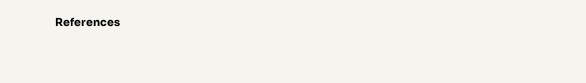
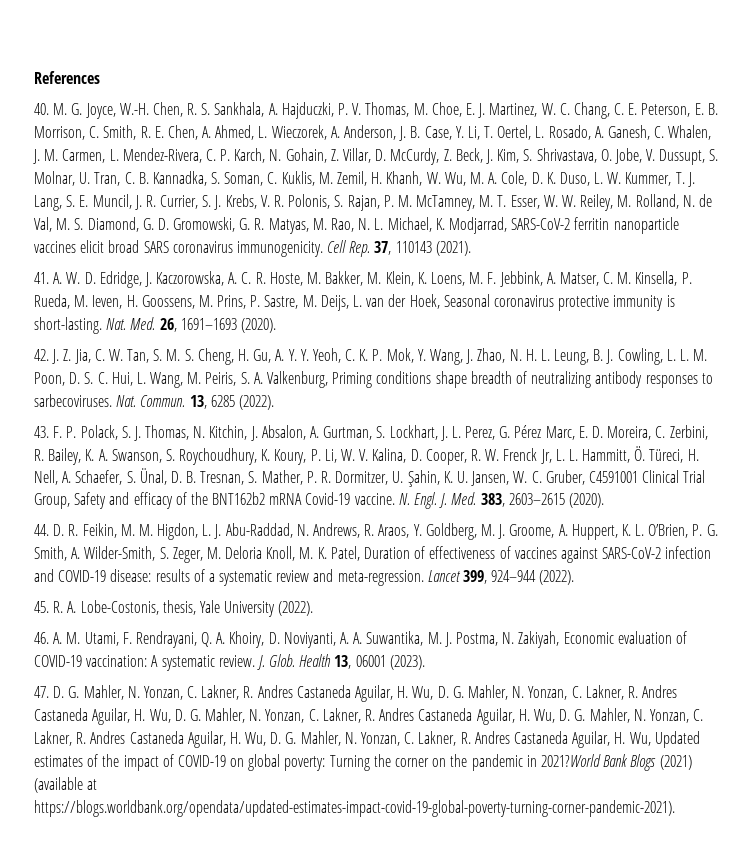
(120, 22) none -> [34,102,718,119] [34,125,712,141] [33,148,719,165] [34,171,695,187] [34,194,712,211] [34,217,679,234] [34,240,471,257] [34,271,692,288] [34,294,675,311] [34,317,276,334] [34,348,708,365] [34,371,713,388] [34,394,274,410] [34,425,708,441] [34,446,699,465] [34,468,706,487] [34,492,604,509] [34,523,718,540] [34,546,712,563] [34,569,575,586] [34,600,314,617] [34,631,687,648] [34,654,425,671] [34,685,678,702] [34,708,704,725] [34,731,700,748] [34,754,692,771] [34,777,98,793] [34,800,675,817] // 40. M. G. Joyce, W.-H. Chen, R. S. Sankhala, A. Hajduczki, P. V. Thomas, M. Choe, E. J. Martinez, W. C. Chang, C. E. Peterson, E. B. Morrison, C. Smith, R. E. Chen, A. Ahmed, L. Wieczorek, A. Anderson, J. B. Case, Y. Li, T. Oertel, L. Rosado, A. Ganesh, C. Whalen, J. M. Carmen, L. Mendez-Rivera, C. P. Karch, N. Gohain, Z. Villar, D. McCurdy, Z. Beck, J. Kim, S. Shrivastava, O. Jobe, V. Dussupt, S. Molnar, U. Tran, C. B. Kannadka, S. Soman, C. Kuklis, M. Zemil, H. Khanh, W. Wu, M. A. Cole, D. K. Duso, L. W. Kummer, T. J. Lang, S. E. Muncil, J. R. Currier, S. J. Krebs, V. R. Polonis, S. Rajan, P. M. McTamney, M. T. Esser, W. W. Reiley, M. Rolland, N. de Val, M. S. Diamond, G. D. Gromowski, G. R. Matyas, M. Rao, N. L. Michael, K. Modjarrad, SARS-CoV-2 ferritin nanoparticle vaccines elicit broad SARS coronavirus immunogenicity. Cell Rep. 37, 110143 (2021). // 41. A. W. D. Edridge, J. Kaczorowska, A. C. R. Hoste, M. Bakker, M. Klein, K. Loens, M. F. Jebbink, A. Matser, C. M. Kinsella, P. Rueda, M. Ieven, H. Goossens, M. Prins, P. Sastre, M. Deijs, L. van der Hoek, Seasonal coronavirus protective immunity is short-lasting. Nat. Med. 26, 1691–1693 (2020). // 42. J. Z. Jia, C. W. Tan, S. M. S. Cheng, H. Gu, A. Y. Y. Yeoh, C. K. P. Mok, Y. Wang, J. Zhao, N. H. L. Leung, B. J. Cowling, L. L. M. Poon, D. S. C. Hui, L. Wang, M. Peiris, S. A. Valkenburg, Priming conditions shape breadth of neutralizing antibody responses to sarbecoviruses. Nat. Commun. 13, 6285 (2022). // 43. F. P. Polack, S. J. Thomas, N. Kitchin, J. Absalon, A. Gurtman, S. Lockhart, J. L. Perez, G. Pérez Marc, E. D. Moreira, C. Zerbini, R. Bailey, K. A. Swanson, S. Roychoudhury, K. Koury, P. Li, W. V. Kalina, D. Cooper, R. W. Frenck Jr, L. L. Hammitt, Ö. Türeci, H. Nell, A. Schaefer, S. Ünal, D. B. Tresnan, S. Mather, P. R. Dormitzer, U. Şahin, K. U. Jansen, W. C. Gruber, C4591001 Clinical Trial Group, Safety and efficacy of the BNT162b2 mRNA Covid-19 vaccine. N. Engl. J. Med. 383, 2603–2615 (2020). // 44. D. R. Feikin, M. M. Higdon, L. J. Abu-Raddad, N. Andrews, R. Araos, Y. Goldberg, M. J. Groome, A. Huppert, K. L. O’Brien, P. G. Smith, A. Wilder-Smith, S. Zeger, M. Deloria Knoll, M. K. Patel, Duration of effectiveness of vaccines against SARS-CoV-2 infection and COVID-19 disease: results of a systematic review and meta-regression. Lancet 399, 924–944 (2022). // 45. R. A. Lobe-Costonis, thesis, Yale University (2022). // 46. A. M. Utami, F. Rendrayani, Q. A. Khoiry, D. Noviyanti, A. A. Suwantika, M. J. Postma, N. Zakiyah, Economic evaluation of COVID-19 vaccination: A systematic review. J. Glob. Health 13, 06001 (2023). // 47. D. G. Mahler, N. Yonzan, C. Lakner, R. Andres Castaneda Aguilar, H. Wu, D. G. Mahler, N. Yonzan, C. Lakner, R. Andres Castaneda Aguilar, H. Wu, D. G. Mahler, N. Yonzan, C. Lakner, R. Andres Castaneda Aguilar, H. Wu, D. G. Mahler, N. Yonzan, C. Lakner, R. Andres Castaneda Aguilar, H. Wu, D. G. Mahler, N. Yonzan, C. Lakner, R. Andres Castaneda Aguilar, H. Wu, Updated estimates of the impact of COVID-19 on global poverty: Turning the corner on the pandemic in 2021?World Bank Blogs (2021) (available at https://blogs.worldbank.org/opendata/updated-estimates-impact-covid-19-global-poverty-turning-corner-pandemic-2021).

